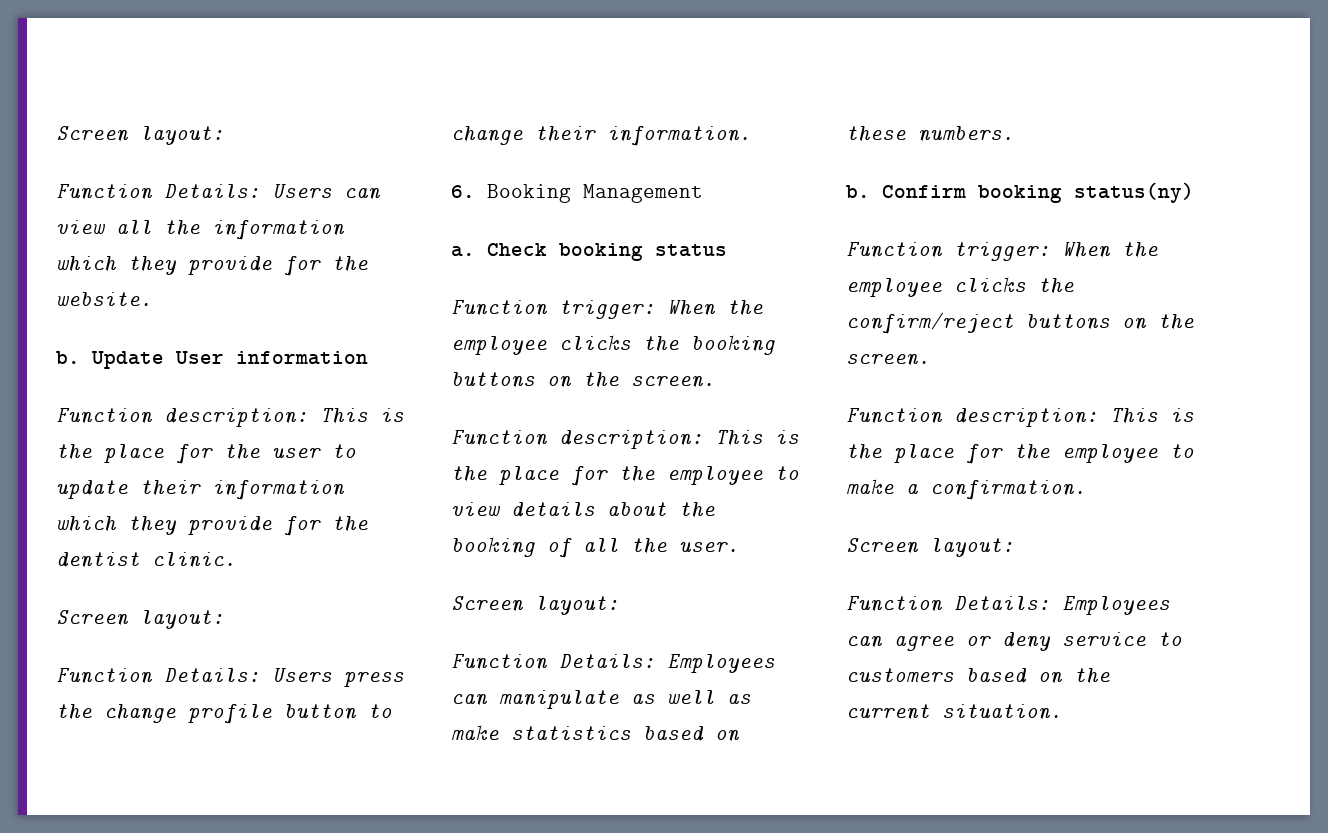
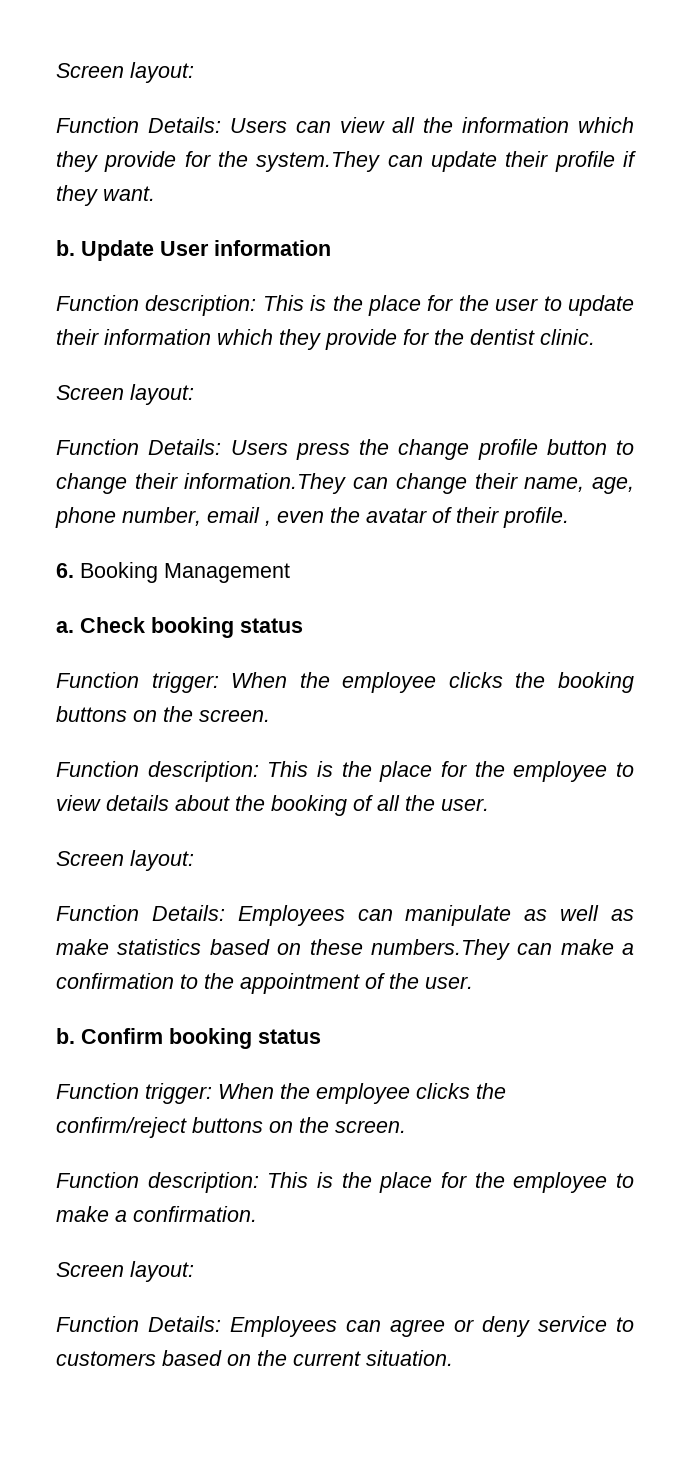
[56,292,152,306] website. -> [256,151,636,172] [56,185,155,206] system.They can update their profile if they want.
[607,126,751,146] information. -> [184,473,634,494] [55,507,569,528] information.They can change their name, age, phone number, email , even the avatar of their profile.
[918,126,1014,142] numbers. -> [370,939,634,960] [56,973,473,994] numbers.They can make a confirmation to the appointment of the user.
[1074,182,1194,203] status(ny) -> [258,1029,321,1044] status

